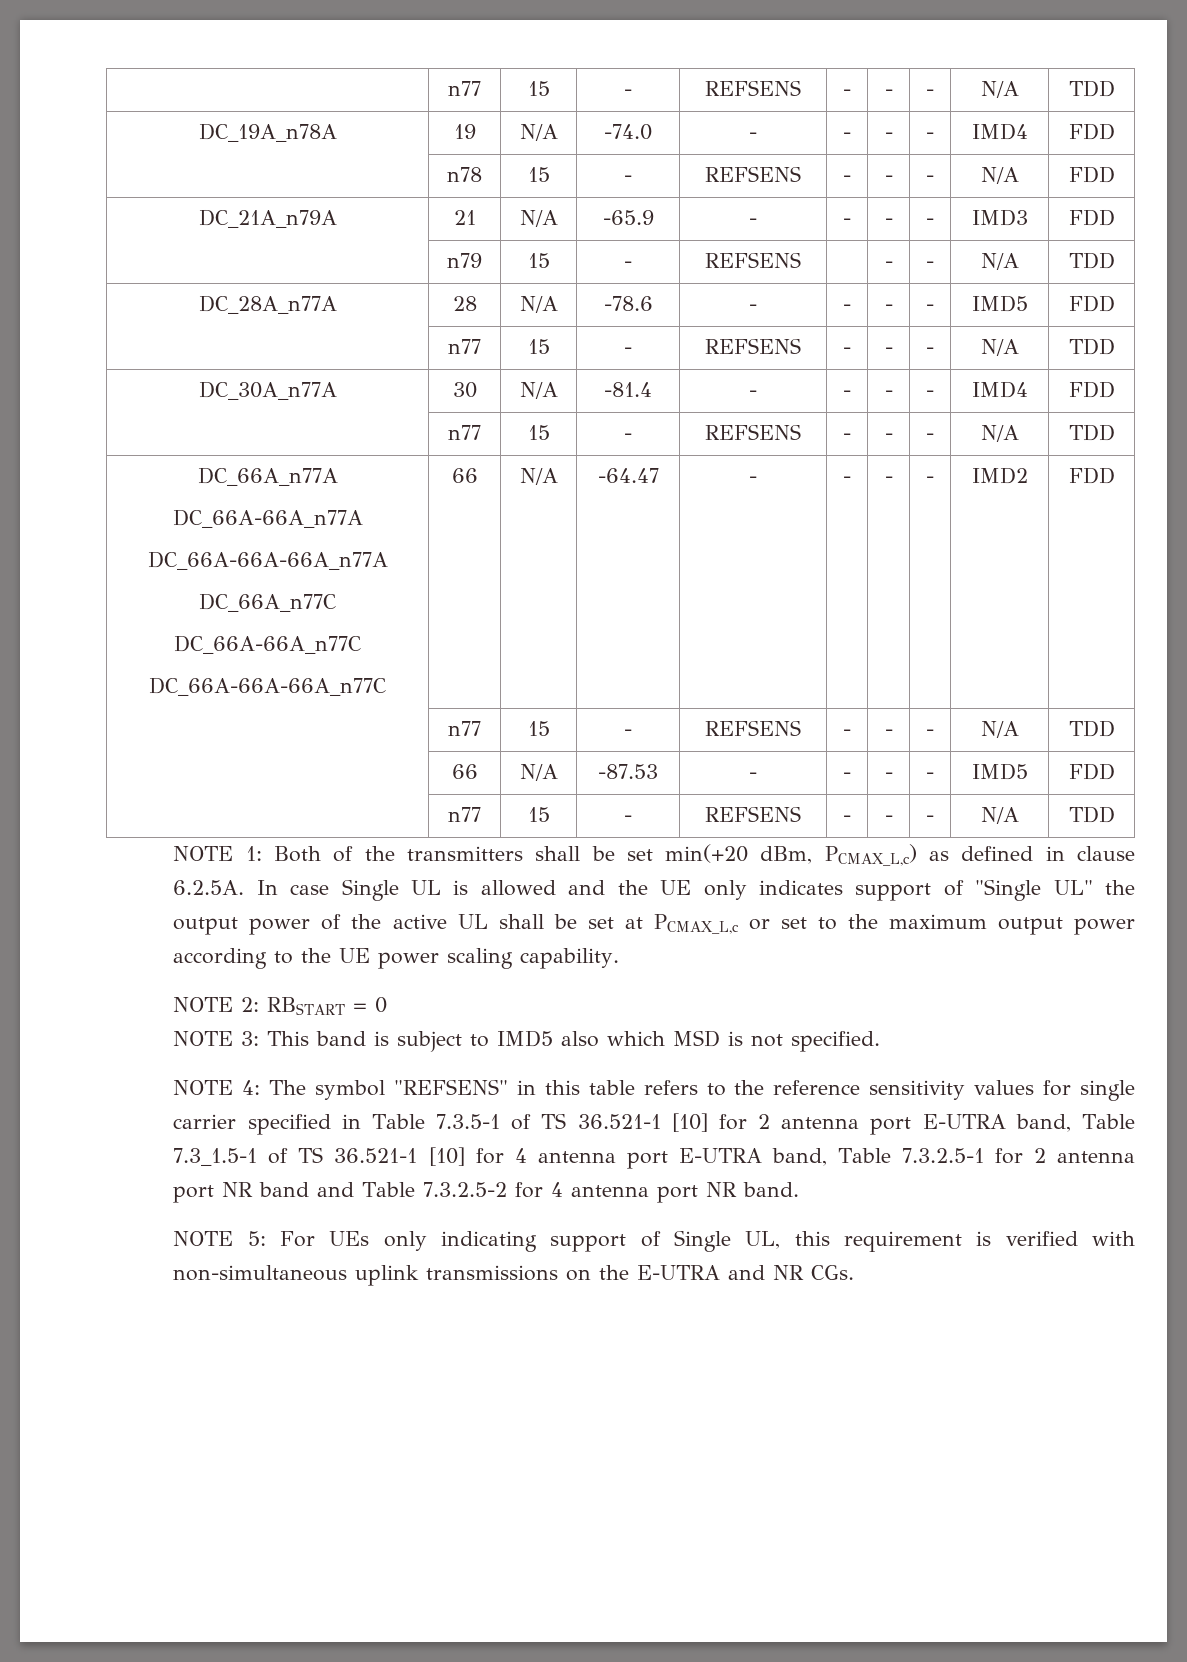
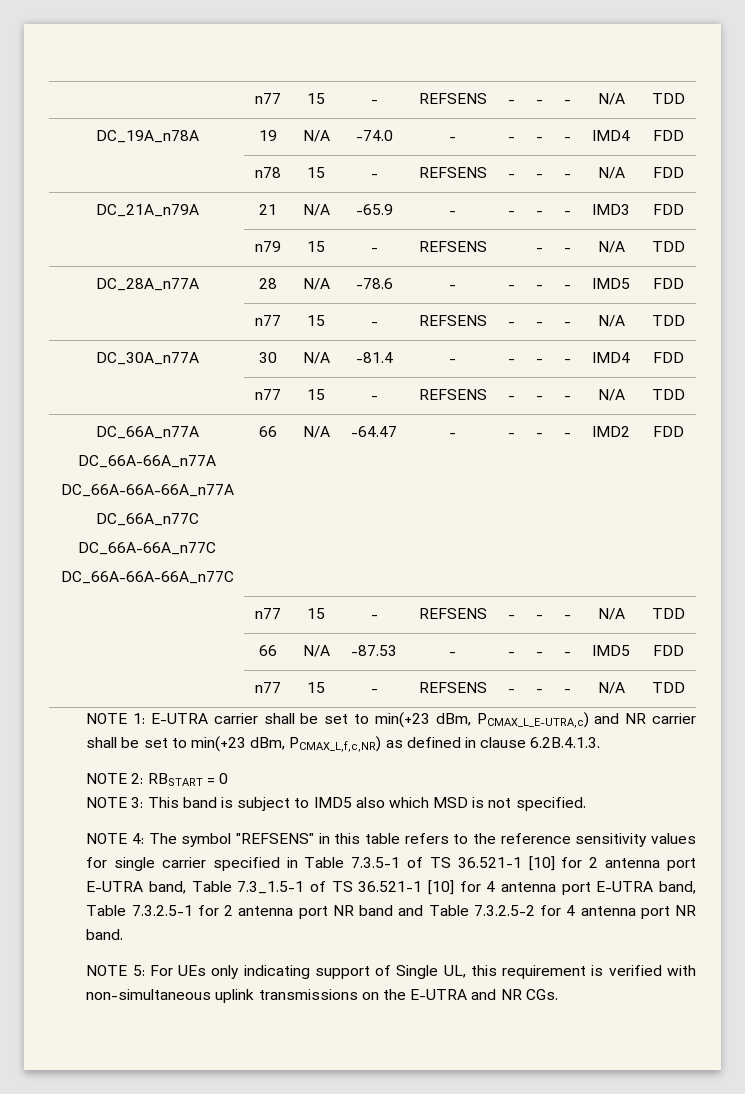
[273,844,1135,866] [173,879,1136,901] [173,914,1136,935] [173,948,620,969] Both of the transmitters shall be set min(+20 dBm, PCMAX_L,c) as defined in clause 6.2.5A. In case Single UL is allowed and the UE only indicates support of "Single UL" the output power of the active UL shall be set at PCMAX_L,c or set to the maximum output power according to the UE power scaling capability. -> [150,712,697,728] [86,736,601,752] E-UTRA carrier shall be set to min(+23 dBm, PCMAX_L_E-UTRA,c) and NR carrier shall be set to min(+23 dBm, PCMAX_L,f,c,NR) as defined in clause 6.2B.4.1.3.

